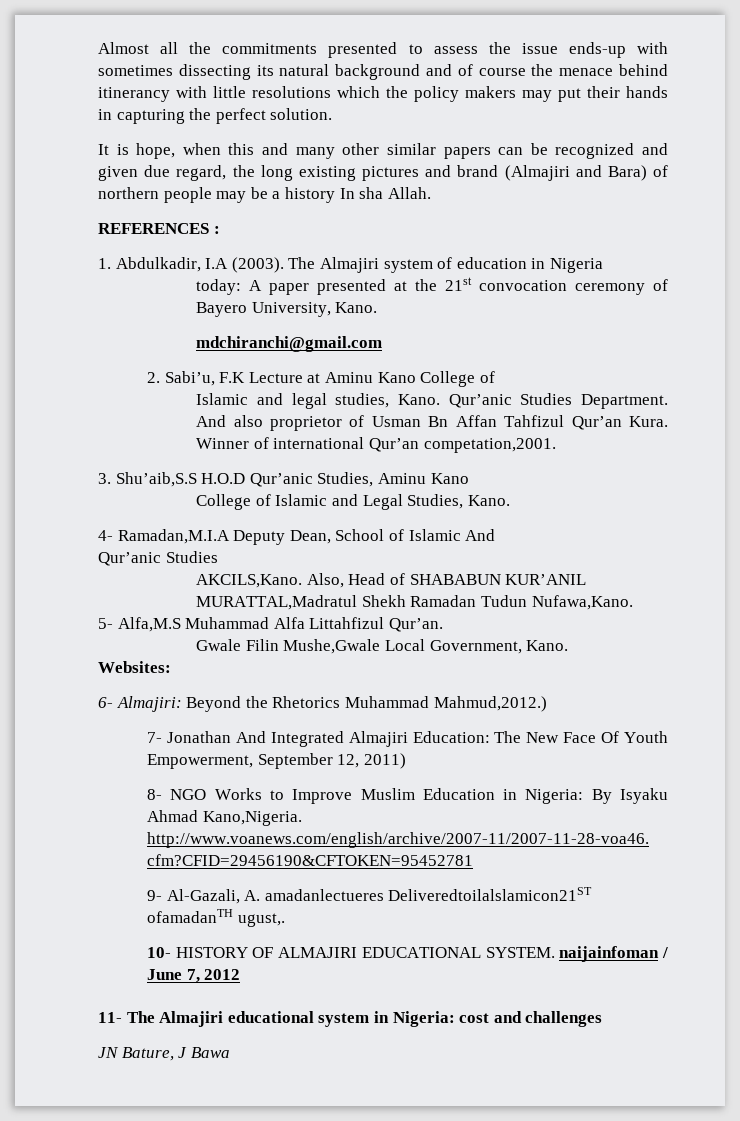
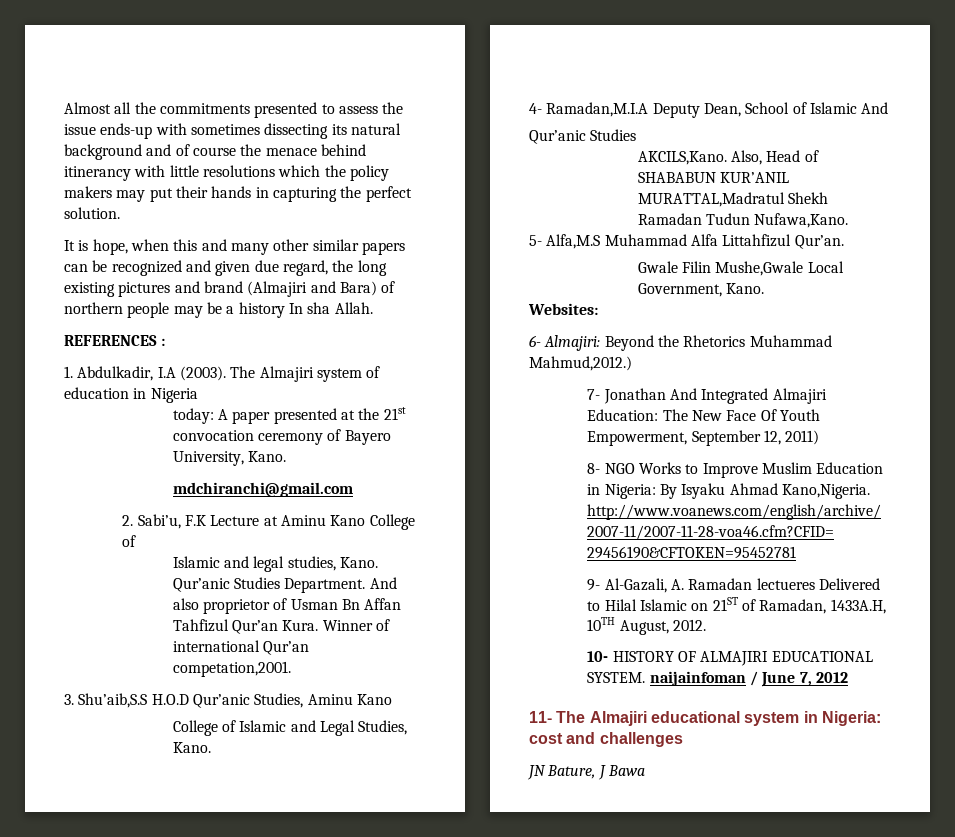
[264,887,593,901] [147,909,285,927] amadanlectueres Deliveredtoilalslamicon21ST ofamadanTH ugust,. -> [688,578,880,590] [587,597,886,614] [587,617,707,635] Ramadan lectueres Delivered to Hilal Islamic on 21ST of Ramadan, 1433A.H, 10TH August, 2012.

